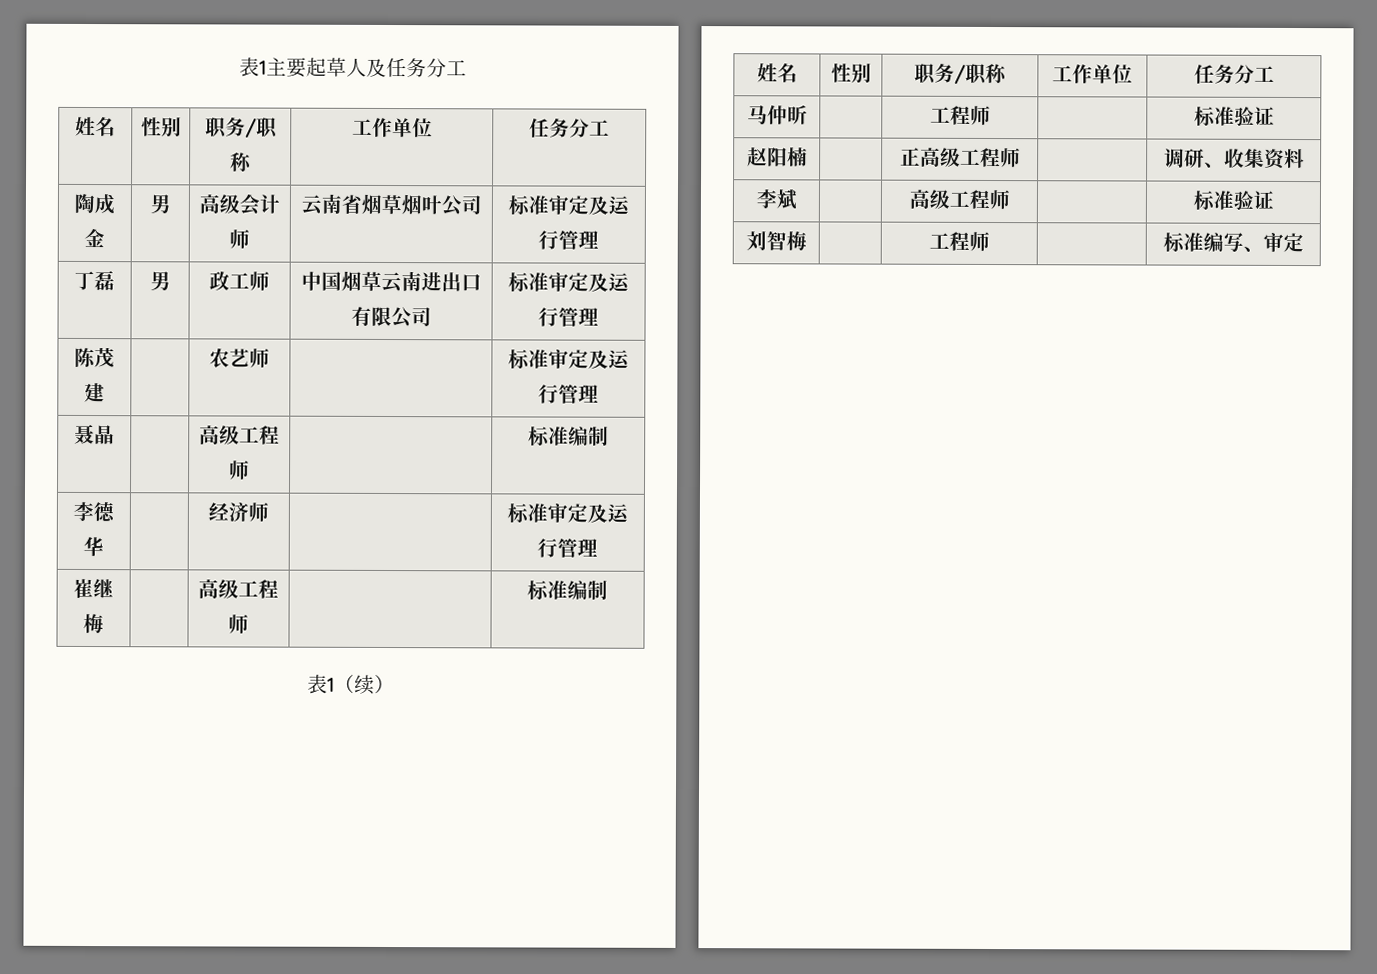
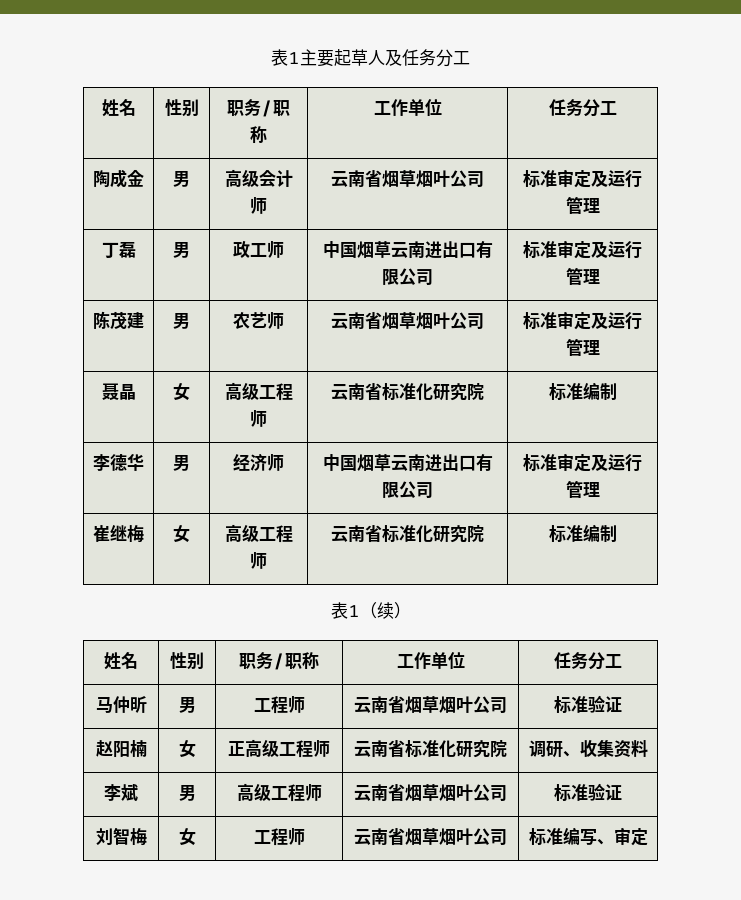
(105, 392) none -> [173,313,190,329] 男
(270, 358) none -> [331,312,484,330] 云南省烟草烟叶公司
[199,425,280,445] [229,460,250,480] | 高级工程师 | -> [173,383,190,401] [224,382,293,401] [250,410,267,427] [331,383,484,401] 女 | 高级工程师 | 云南省标准化研究院
(104, 546) none -> [173,455,190,471] 男
(269, 512) none -> [322,454,493,472] [382,481,433,499] 中国烟草云南进出口有限公司
[198,579,279,599] [228,614,249,634] | 高级工程师 | -> [173,525,190,543] [224,524,293,543] [250,552,267,569] [331,525,484,543] 女 | 高级工程师 | 云南省标准化研究院
[929,105,991,125] | 工程师 | -> [178,697,196,713] [253,696,305,714] [354,696,507,714] 男 | 工程师 | 云南省烟草烟叶公司
(808, 157) none -> [178,740,196,758] 女
(1021, 158) none -> [354,740,507,758] 云南省标准化研究院
[908,189,1010,210] | 高级工程师 | -> [178,785,196,801] [236,783,322,802] [354,784,507,802] 男 | 高级工程师 | 云南省烟草烟叶公司
[928,231,990,251] | 工程师 | -> [178,828,196,846] [253,828,305,846] [354,828,507,846] 女 | 工程师 | 云南省烟草烟叶公司

